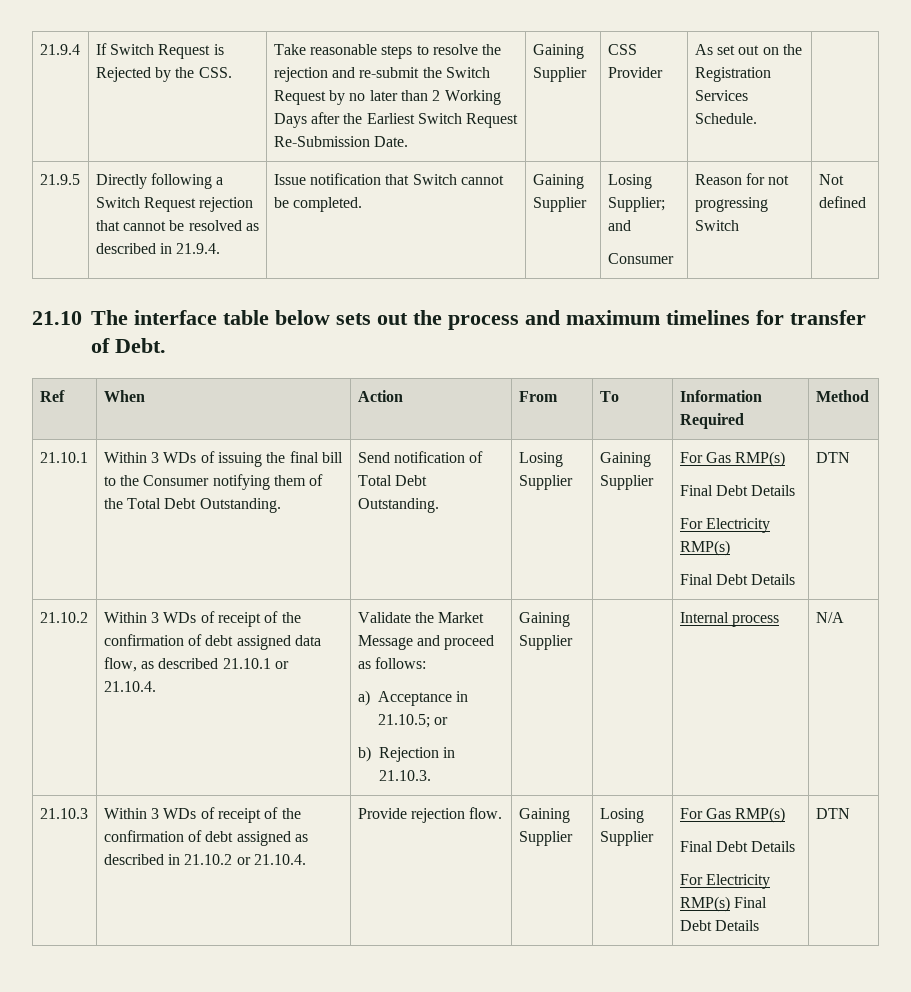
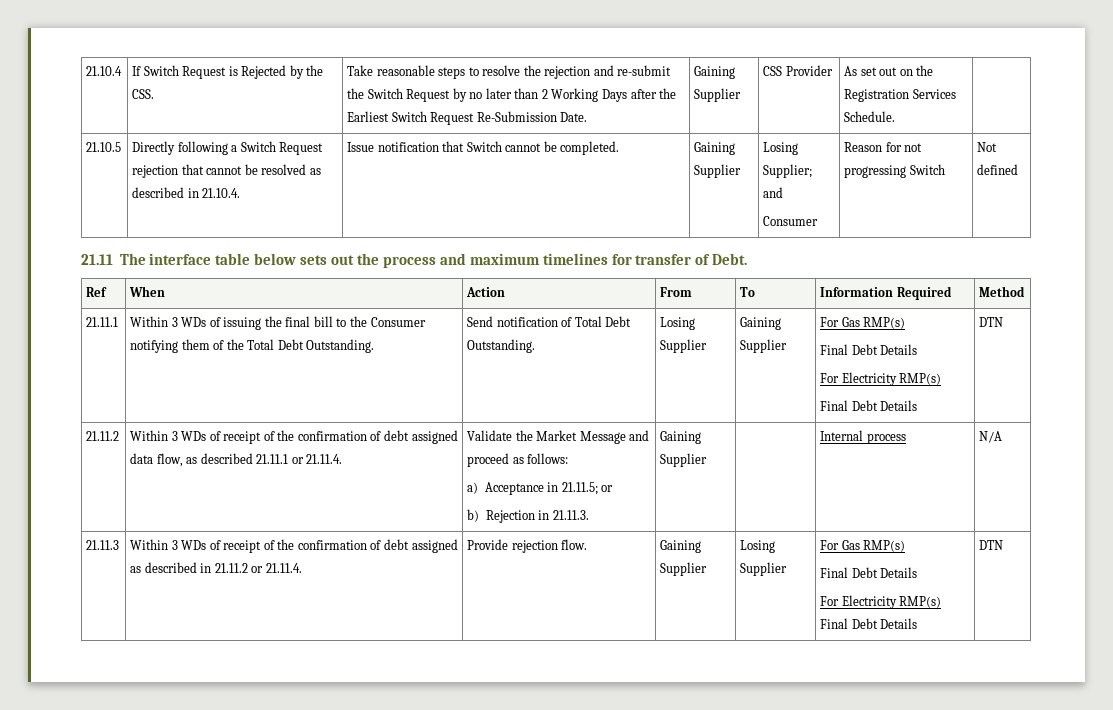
[39,44,80,55] 21.9.4 -> [86,66,123,76] 21.10.4
[39,174,80,185] 21.9.5 -> [86,142,122,152] 21.10.5
[176,243,221,254] 21.9.4. -> [202,188,241,198] 21.10.4.
[32,311,82,325] 21.10 -> [81,254,113,265] 21.11
[39,452,88,463] 21.10.1 -> [86,317,119,327] 21.11.1
[39,612,88,623] 21.10.2 -> [86,431,120,441] 21.11.2
[222,658,290,669] [103,681,156,692] 21.10.1 or 21.10.4. -> [256,454,343,464] 21.11.1 or 21.11.4.
[377,714,430,728] 21.10.5; -> [561,482,598,495] 21.11.5;
[378,770,431,781] 21.10.3. -> [552,510,589,520] 21.11.3.
[39,808,88,819] 21.10.3 -> [86,540,120,550] 21.11.3
[184,854,307,865] 21.10.2 or 21.10.4. -> [214,563,302,573] 21.11.2 or 21.11.4.

